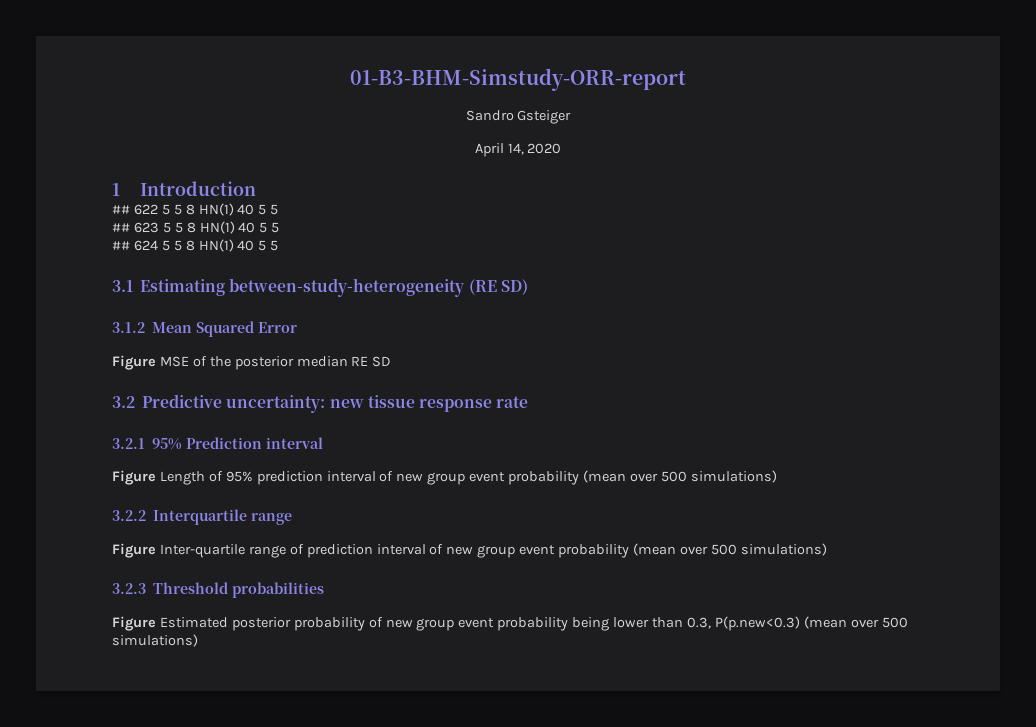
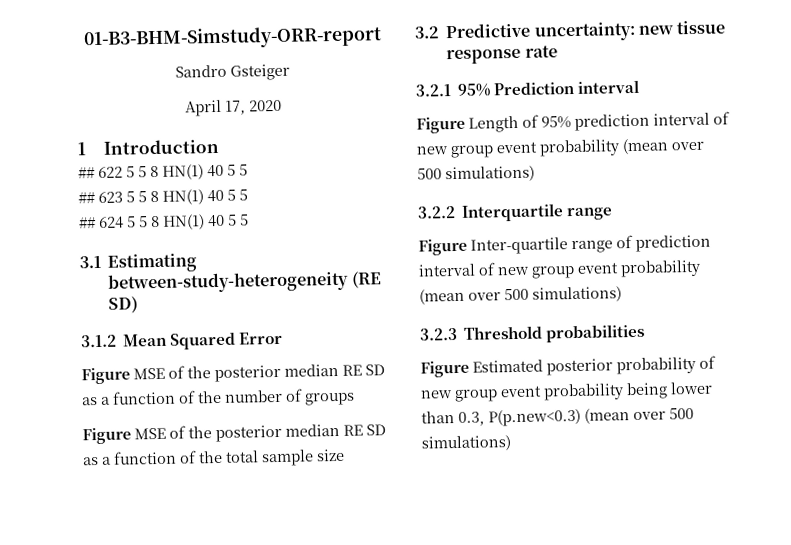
[507,143,524,155] 14, -> [225,100,246,115] 17,
(392, 361) none -> [82,388,355,406] [82,423,386,445] [83,448,345,467] as a function of the number of groups // Figure MSE of the posterior median RE SD as a function of the total sample size

